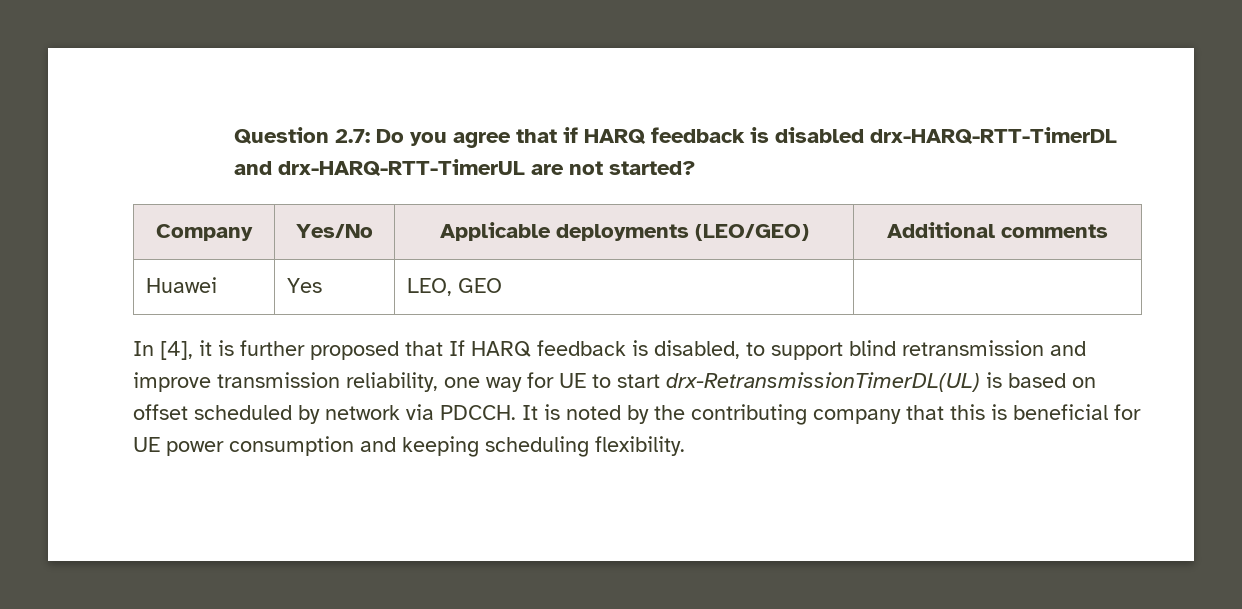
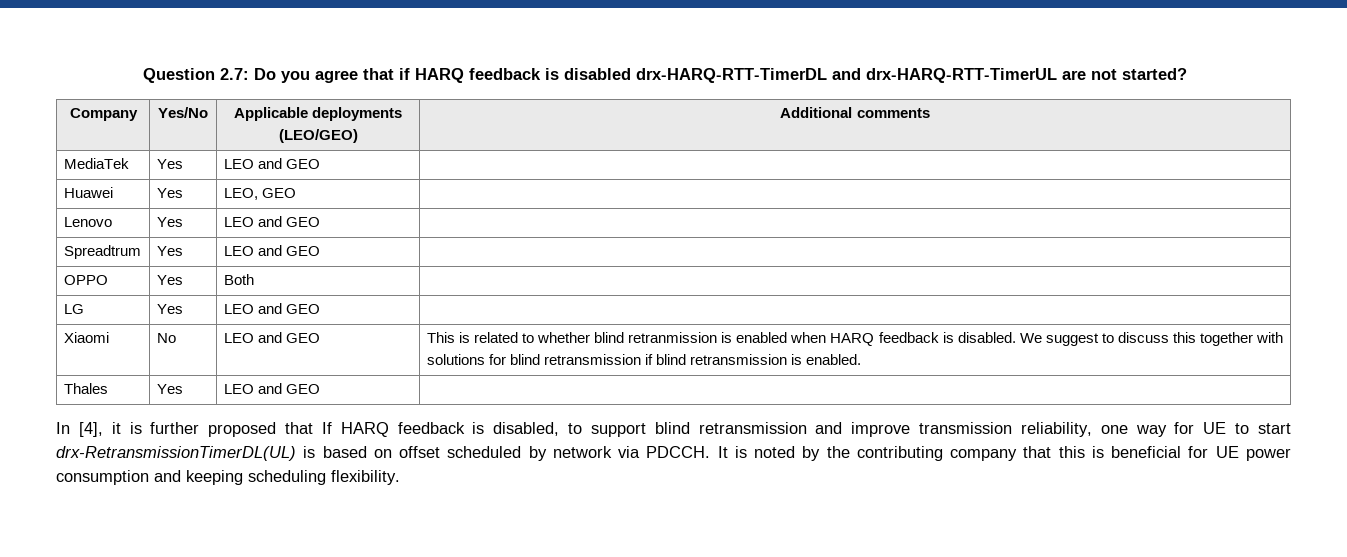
(1108, 231) none -> [63,158,129,169] [156,159,183,169] [223,158,321,169] // MediaTek | Yes | LEO and GEO |
(503, 285) none -> [63,217,112,227] [156,217,183,227] [223,216,321,227] [63,245,141,259] [156,246,183,256] [223,245,321,256] [63,275,108,285] [156,275,183,285] [223,274,254,285] [63,304,84,314] [156,304,183,314] [223,303,321,314] [63,332,109,343] [156,333,176,343] [223,332,321,343] [426,332,1283,346] [426,354,862,365] [63,383,108,394] [156,384,183,394] [223,383,321,394] // Lenovo | Yes | LEO and GEO | // Spreadtrum | Yes | LEO and GEO | // OPPO | Yes | Both | // LG | Yes | LEO and GEO | // Xiaomi | No | LEO and GEO | This is related to whether blind retranmission is enabled when HARQ feedback is disabled. We suggest to discuss this together with solutions for blind retransmission if blind retransmission is enabled. // Thales | Yes | LEO and GEO |

